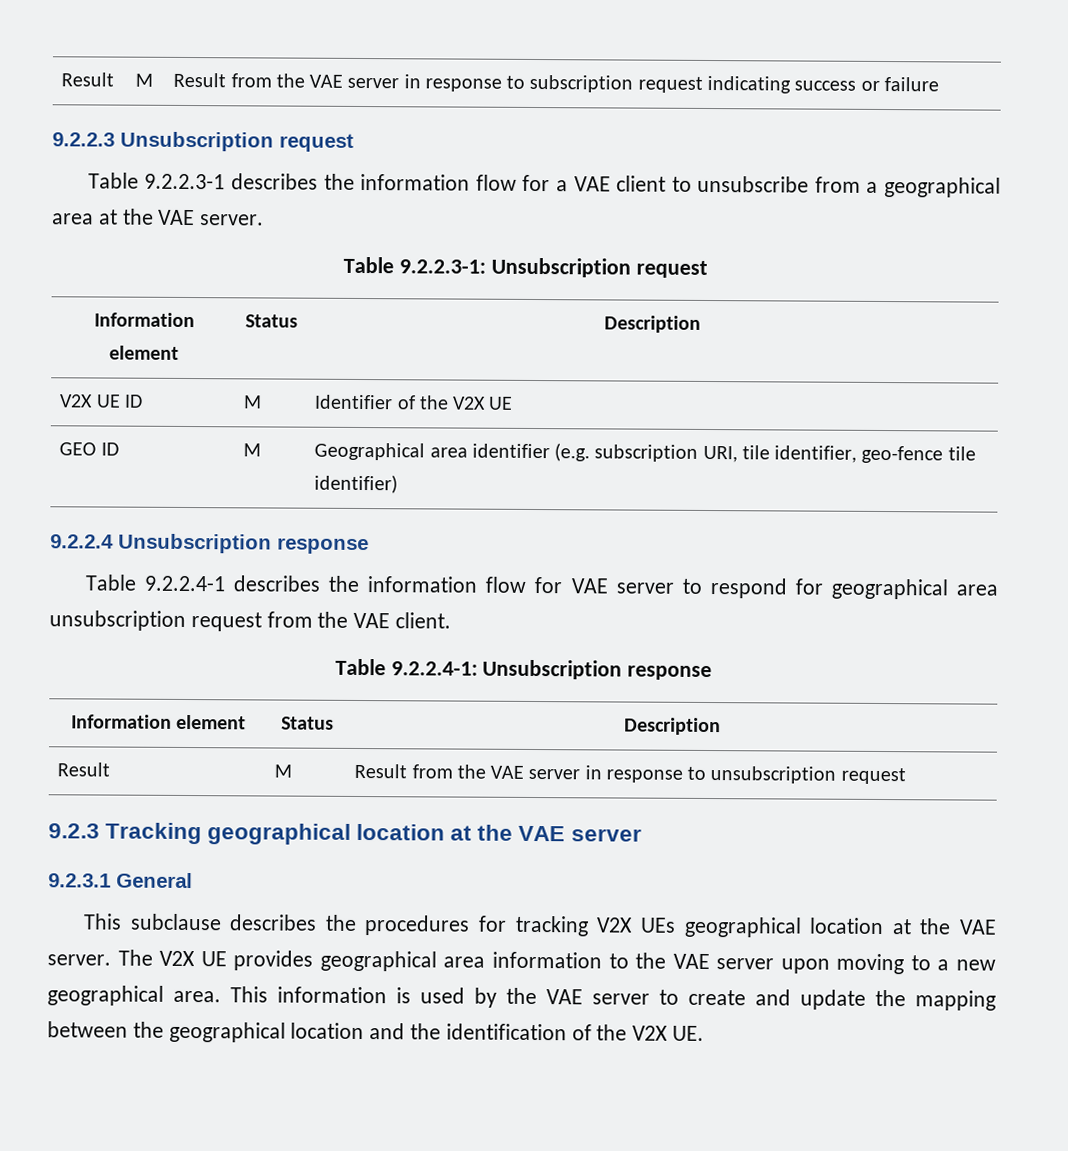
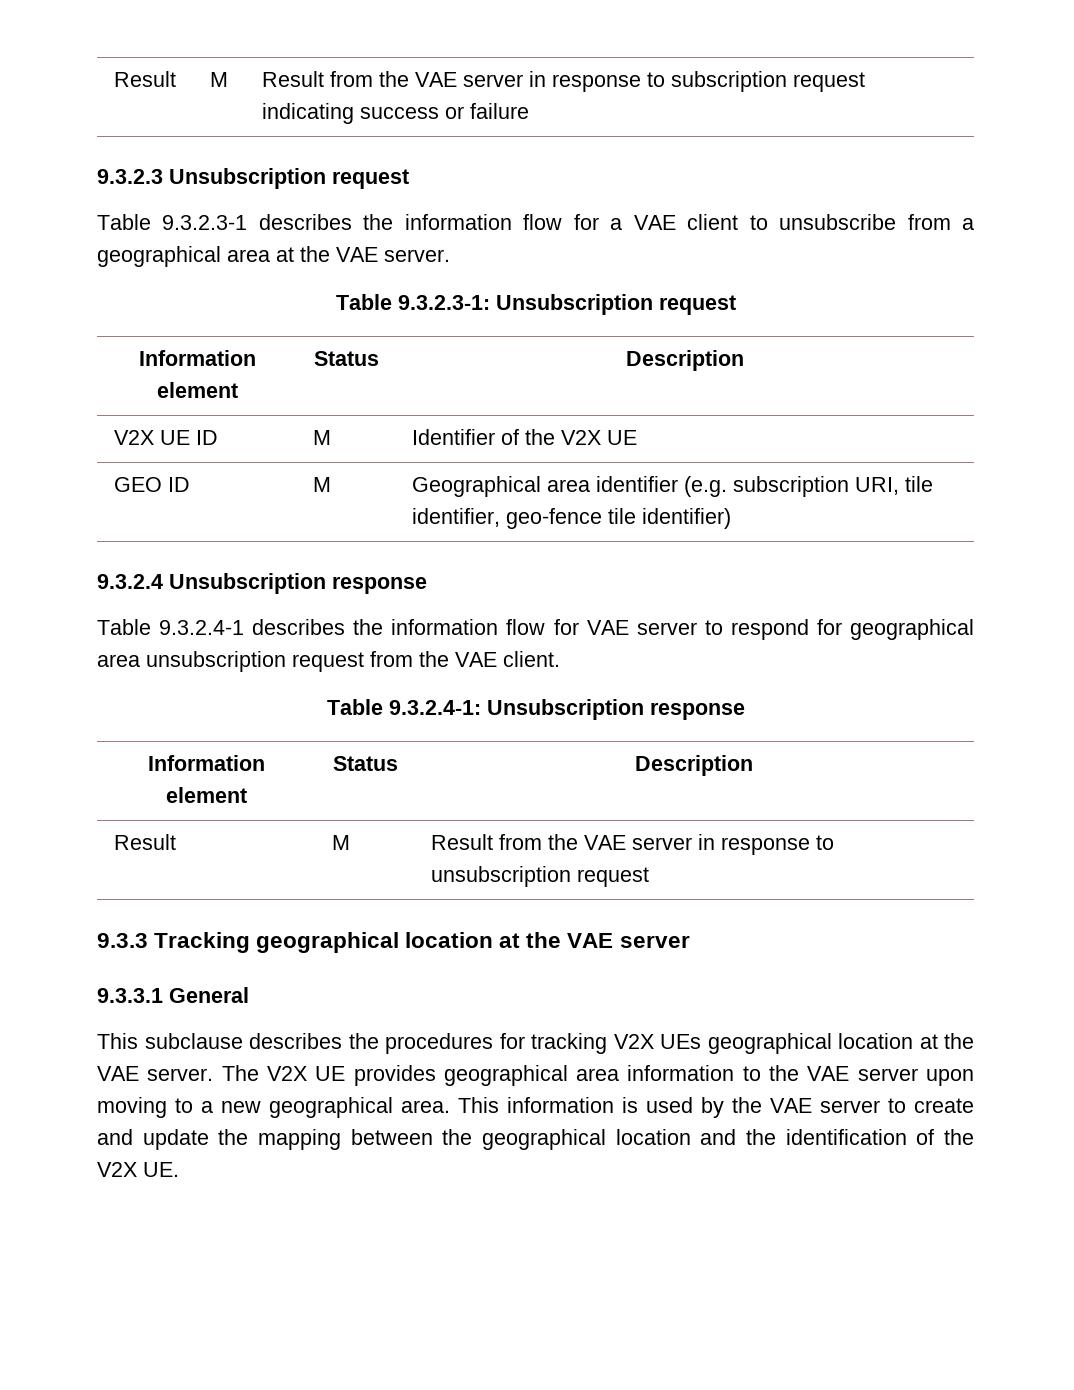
[52,132,115,147] 9.2.2.3 -> [97,169,163,184] 9.3.2.3
[144,173,226,190] 9.2.2.3-1 -> [162,215,248,230] 9.3.2.3-1
[399,259,487,274] 9.2.2.3-1: -> [397,295,490,310] 9.3.2.3-1:
[50,534,114,549] 9.2.2.4 -> [97,574,163,589] 9.3.2.4
[143,575,225,592] 9.2.2.4-1 -> [159,620,245,635] 9.3.2.4-1
[390,661,478,676] 9.2.2.4-1: -> [388,700,481,715] 9.3.2.4-1:
[48,823,100,839] 9.2.3 -> [97,933,148,948] 9.3.3
[48,873,111,888] 9.2.3.1 -> [97,988,163,1003] 9.3.3.1

